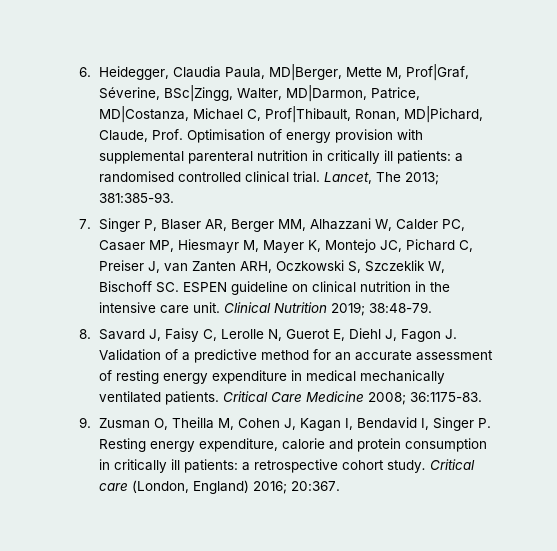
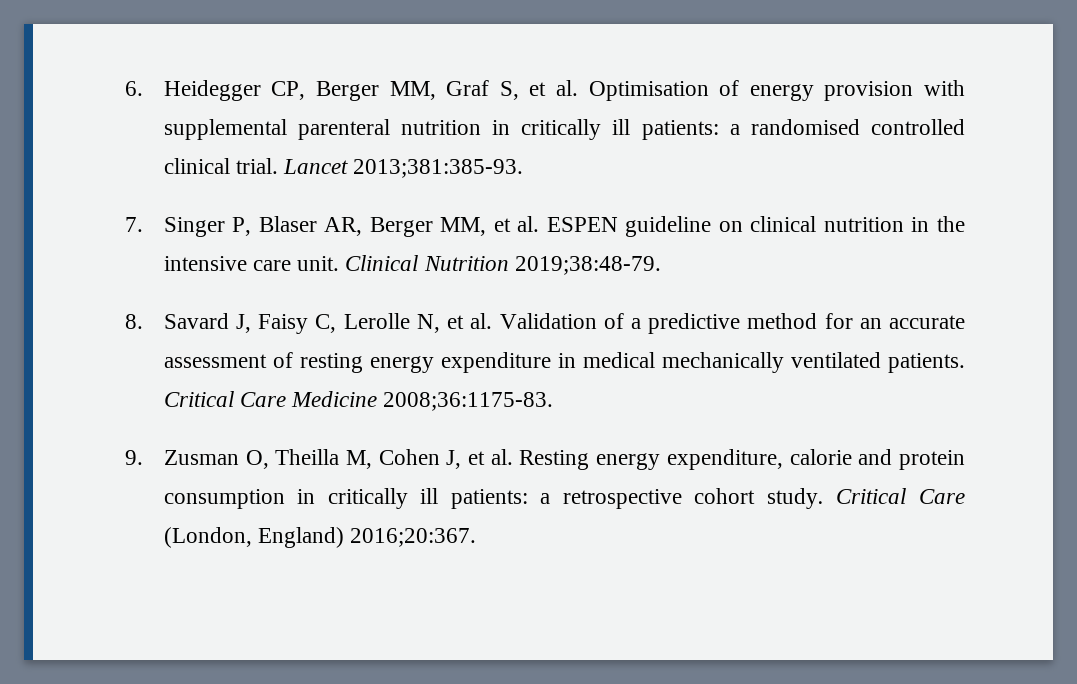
[99,64,470,81] [99,85,421,102] [99,106,484,123] [99,129,184,142] Heidegger, Claudia Paula, MD|Berger, Mette M, Prof|Graf, Séverine, BSc|Zingg, Walter, MD|Darmon, Patrice, MD|Costanza, Michael C, Prof|Thibault, Ronan, MD|Pichard, Claude, Prof. -> [163,80,579,101] Heidegger CP, Berger MM, Graf S, et al.
[324,172,440,185] [99,192,175,203] Lancet, The 2013; 381:385-93. -> [283,159,524,178] Lancet 2013;381:385-93.
[310,218,466,231] [99,239,474,253] [99,260,446,273] [99,281,180,293] Alhazzani W, Calder PC, Casaer MP, Hiesmayr M, Mayer K, Montejo JC, Pichard C, Preiser J, van Zanten ARH, Oczkowski S, Szczeklik W, Bischoff SC. -> [493,216,540,232] et al.
[331,302,433,316] 2019; 38:48-79. -> [514,256,661,275] 2019;38:48-79.
[286,328,458,342] Guerot E, Diehl J, Fagon J. -> [447,313,493,329] et al.
[368,392,483,405] 2008; 36:1175-83. -> [383,392,554,411] 2008;36:1175-83.
[300,417,492,431] Kagan I, Bendavid I, Singer P. -> [468,449,513,465] et al.
[99,483,129,491] care -> [918,489,965,504] Care
[253,481,341,494] 2016; 20:367. -> [350,528,477,547] 2016;20:367.

